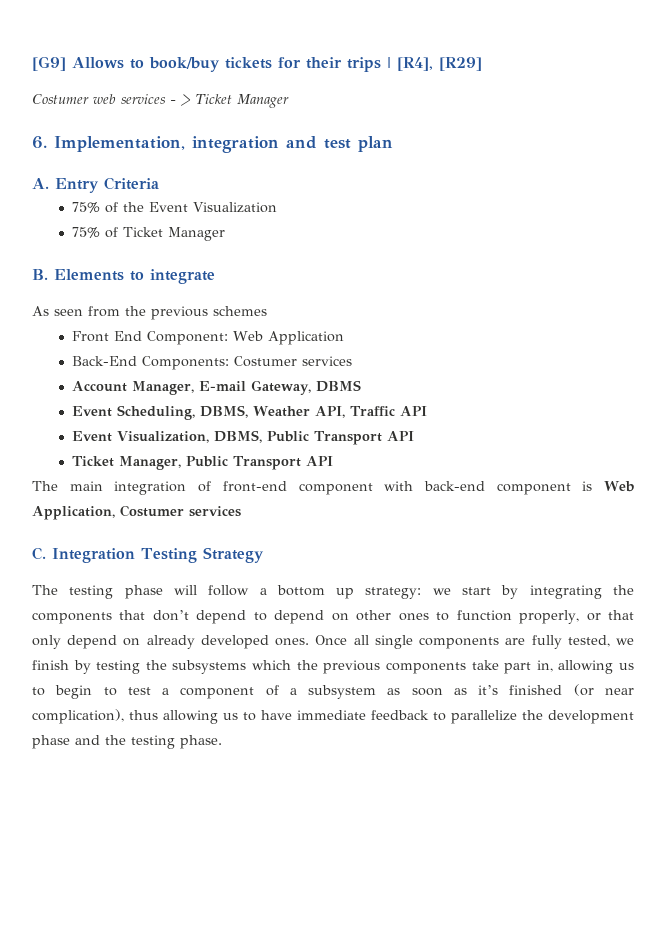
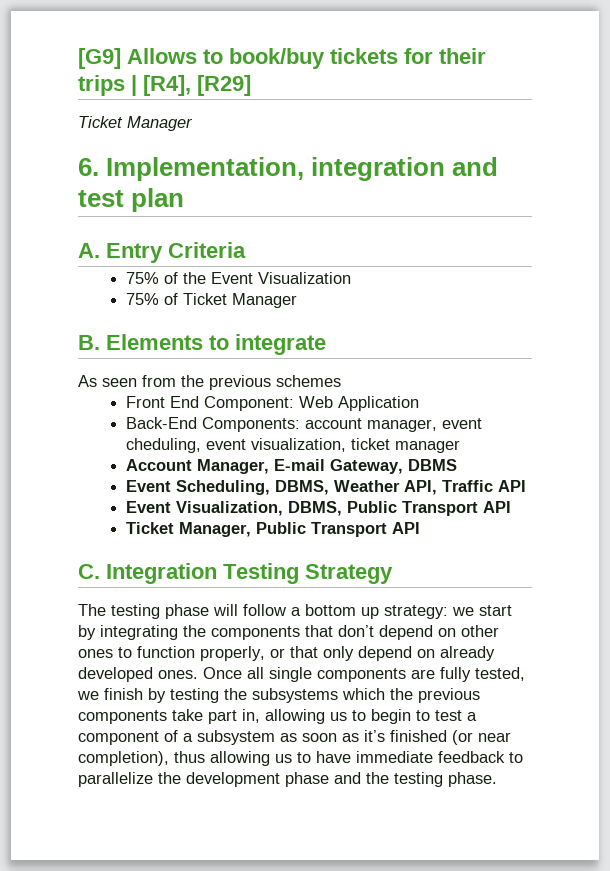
[32,94,191,106] Costumer web services - > -> (251, 85) none
[233,356,352,367] Costumer services -> [304,418,482,432] [125,438,460,453] account manager, event cheduling, event visualization, ticket manager
[32,481,635,495] [32,505,241,520] // The main integration of front-end component with back-end component is Web Application, Costumer services -> (420, 528) none
[253,610,325,624] to depend -> (433, 632) none
[32,709,124,724] complication), -> [78,751,169,766] completion),

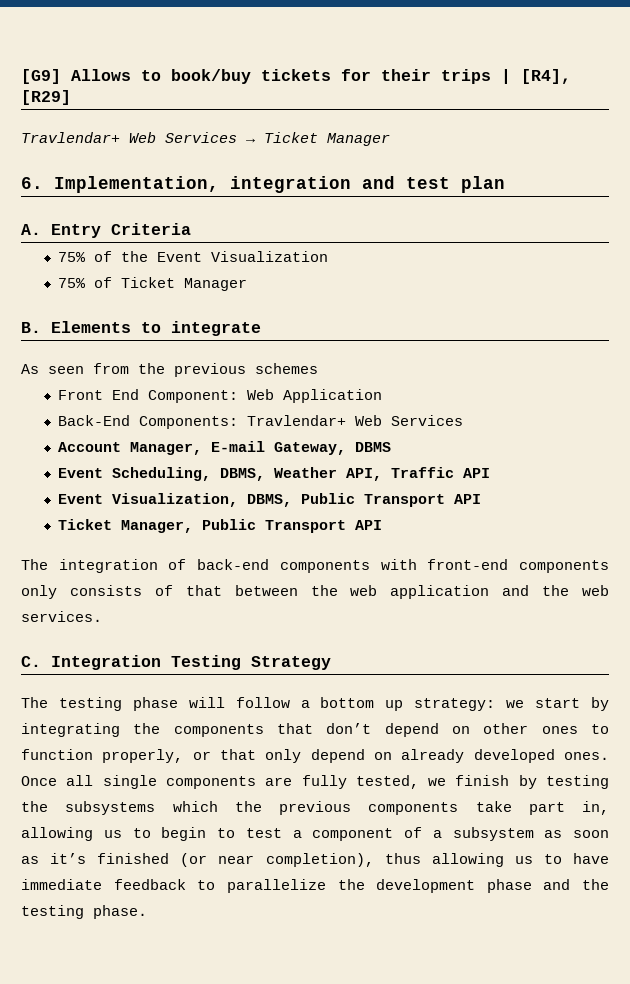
(251, 85) none -> [21,132,255,143] Travlendar+ Web Services →
[304,418,482,432] [125,438,460,453] account manager, event cheduling, event visualization, ticket manager -> [247,415,464,426] Travlendar+ Web Services
(420, 528) none -> [21,559,609,573] [21,585,609,599] [21,611,102,622] // The integration of back-end components with front-end components only consists of that between the web application and the web services.

